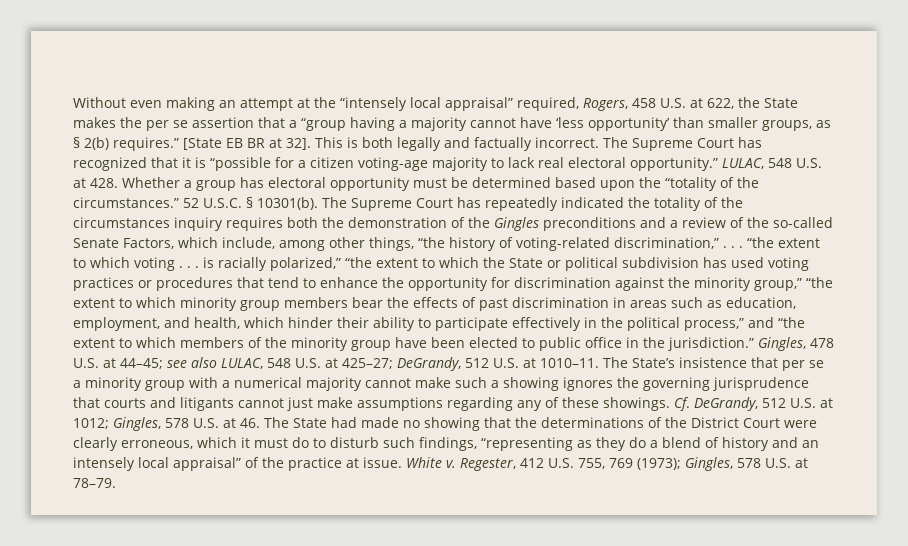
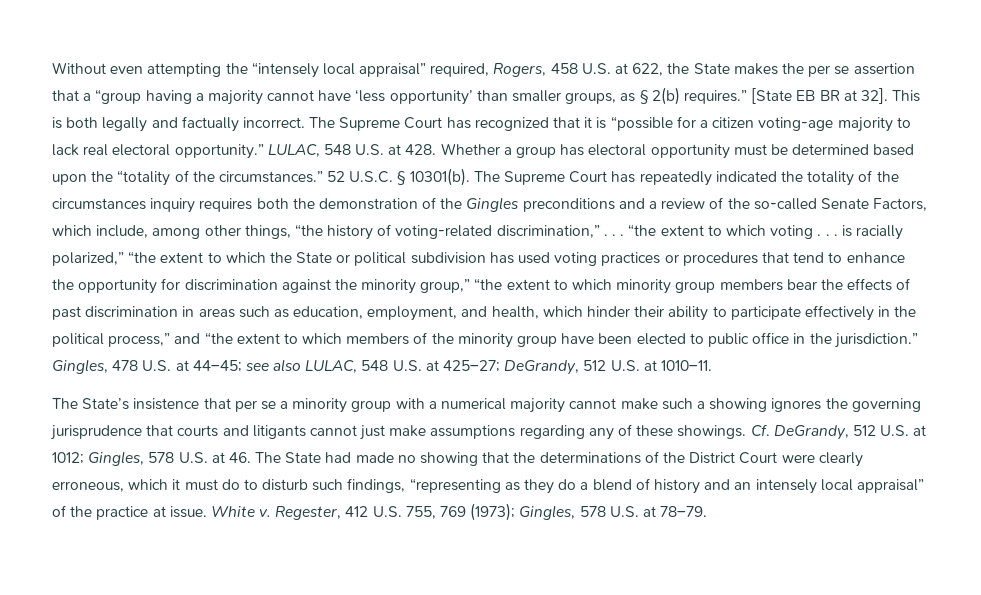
[166,97,310,111] making an attempt at -> [147,63,222,77] attempting
(599, 363) none -> (712, 365) //

